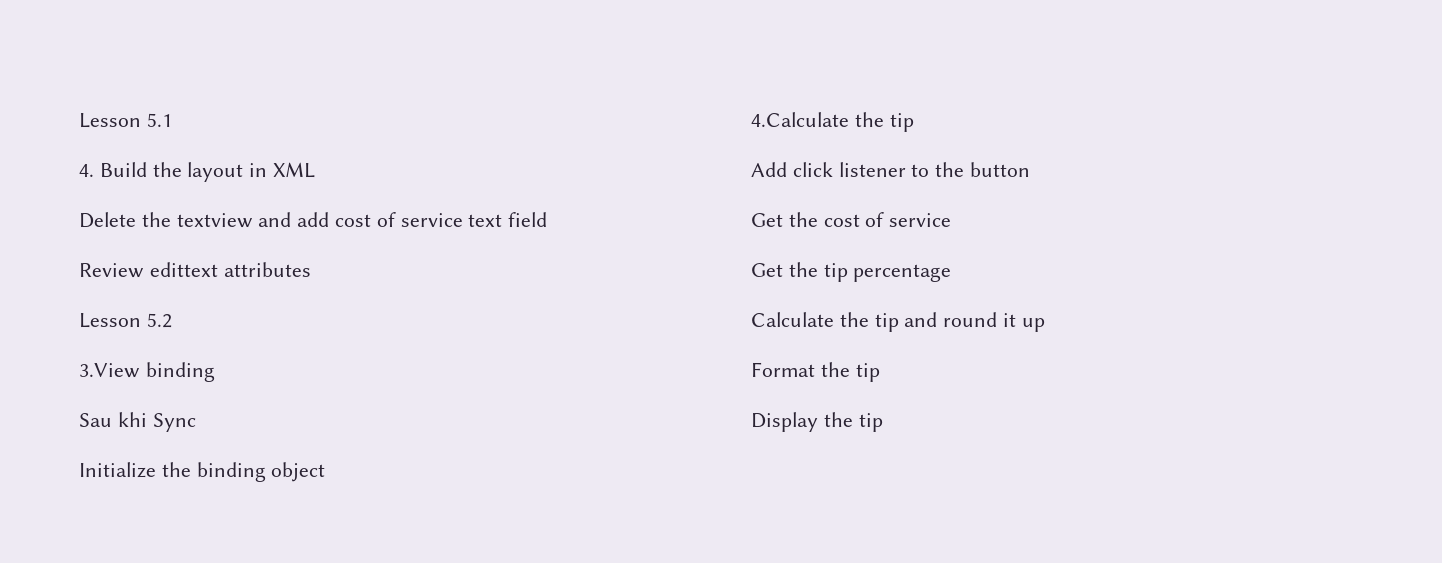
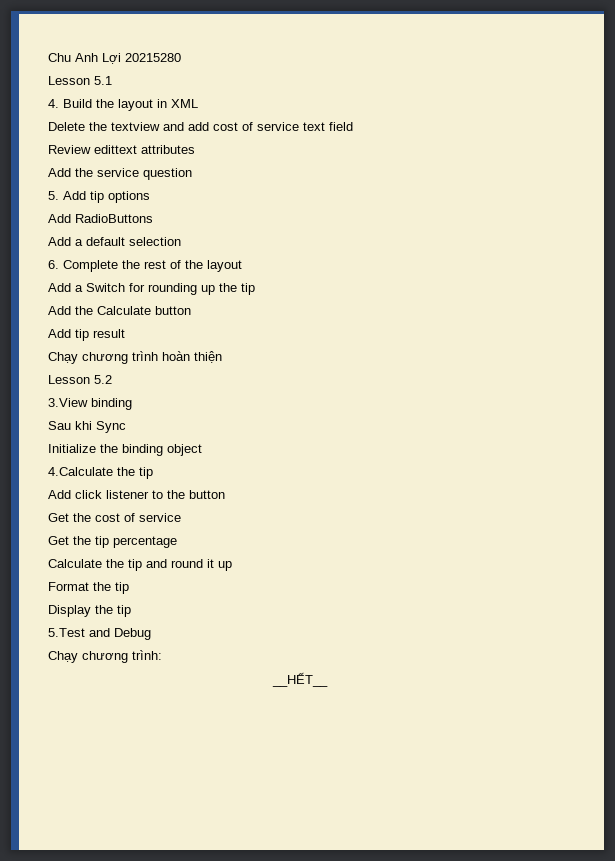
(79, 120) none -> [48,53,181,64] Chu Anh Lợi 20215280 //
(311, 269) none -> [48,168,192,180] [48,191,150,203] [48,214,153,223] [48,237,181,246] [48,260,242,272] [48,283,255,295] [48,306,191,315] [48,329,125,341] [48,351,222,364] // Add the service question // 5. Add tip options // Add RadioButtons // Add a default selection // 6. Complete the rest of the layout // Add a Switch for rounding up the tip // Add the Calculate button // Add tip result // Chạy chương trình hoàn thiện
(883, 422) none -> [48,628,151,640] [48,650,162,663] [272,672,328,687] // 5.Test and Debug // Chạy chương trình: // __HẾT__

